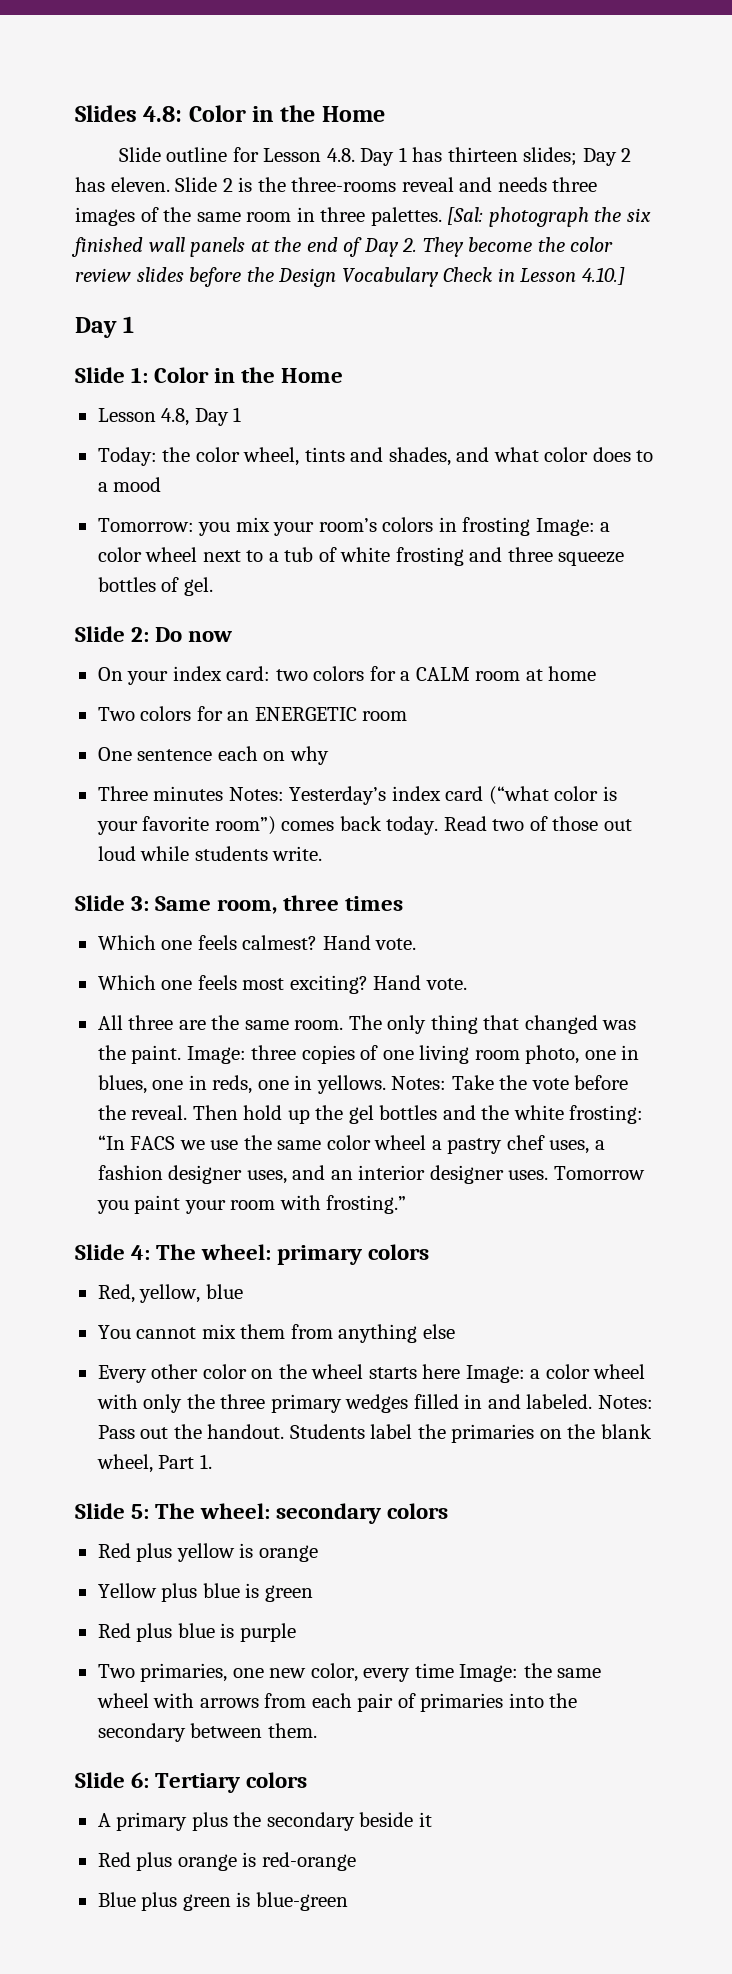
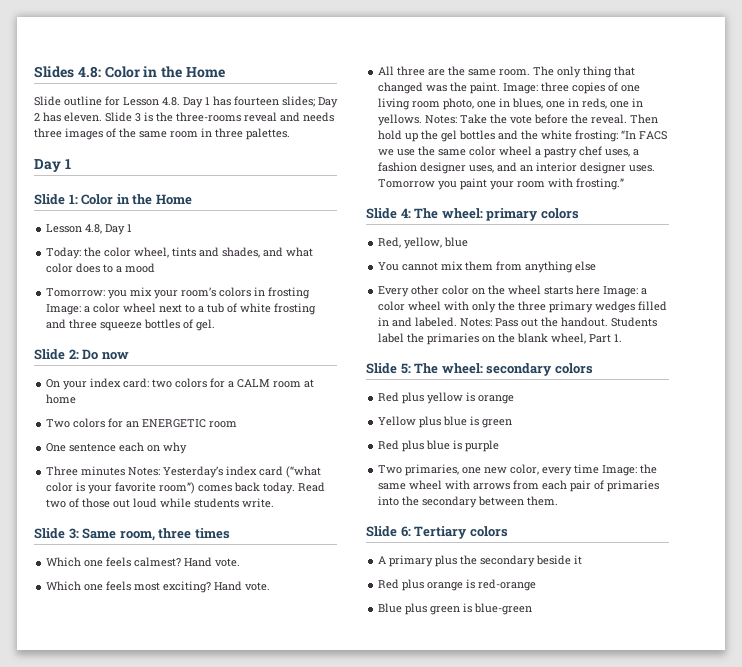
[447,147,518,162] thirteen -> [234,96,279,106] fourteen
[222,178,233,192] 2 -> [135,113,141,122] 3
[447,207,651,227] [71,237,614,257] [75,267,625,287] [Sal: photograph the six finished wall panels at the end of Day 2. They become the color review slides before the Design Vocabulary Check in Lesson 4.10.] -> (290, 134) none

